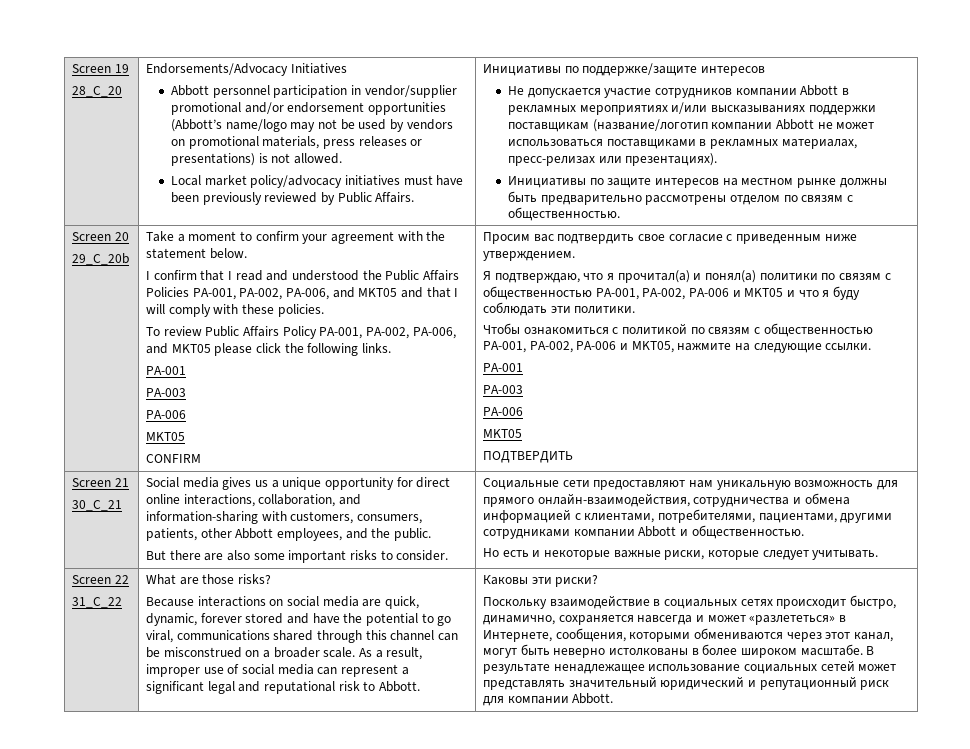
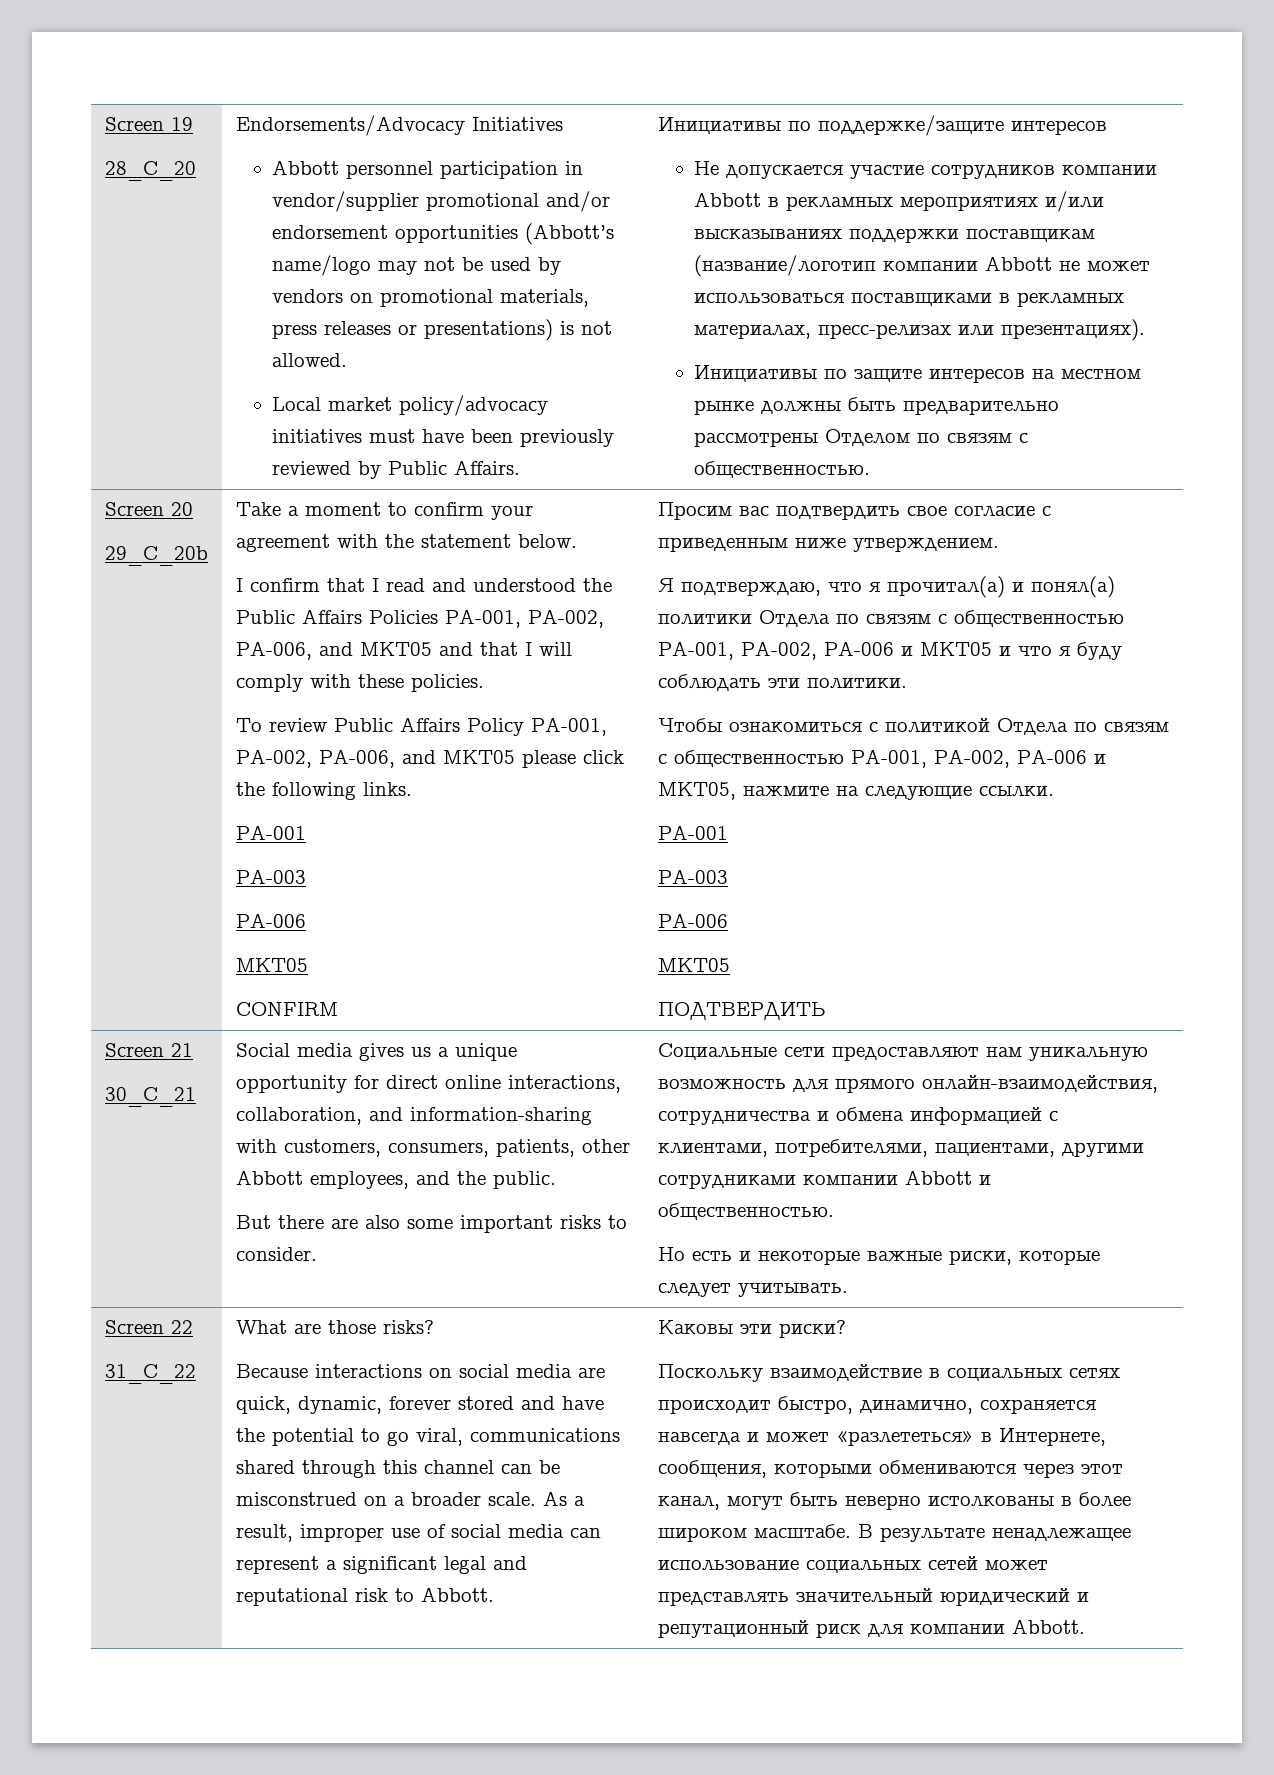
[730,195,781,205] отделом -> [825,429,911,446] Отделом
(818, 277) none -> [758,610,830,627] Отдела
(688, 329) none -> [996,718,1068,735] Отдела

